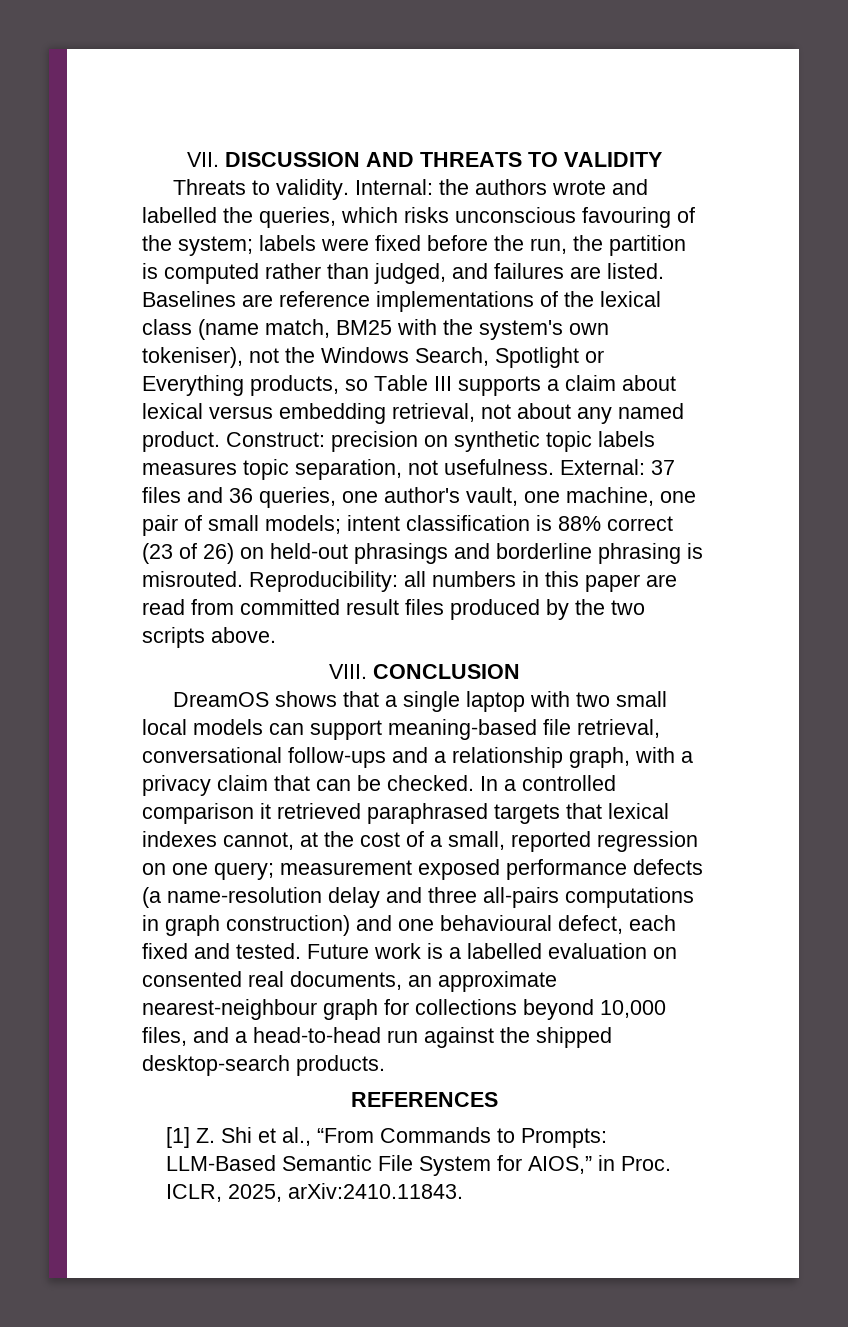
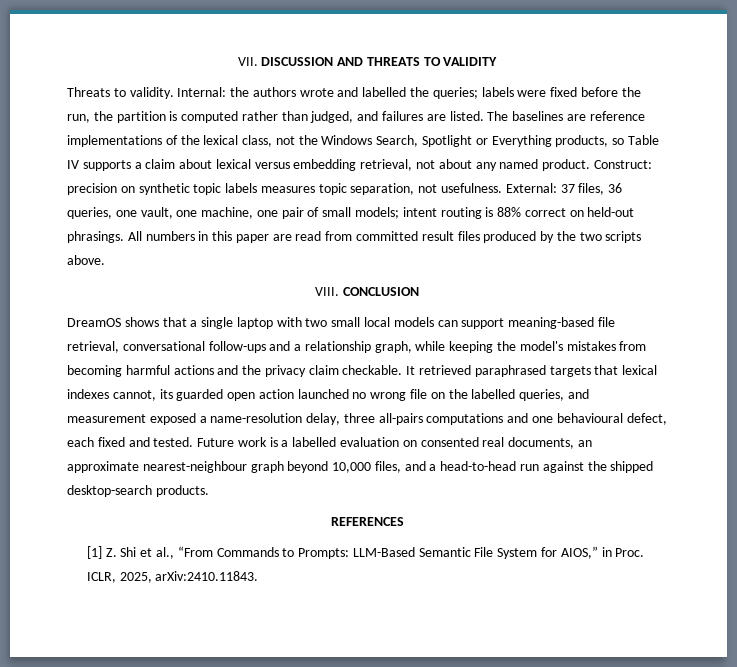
[259,207,695,228] [142,235,253,256] queries, which risks unconscious favouring of the system; -> [432,87,478,99] queries;
[142,291,236,307] Baselines -> [487,111,564,121] The baselines
[142,319,609,340] [142,347,243,368] class (name match, BM25 with the system's own tokeniser), -> [242,135,273,147] class,
[434,376,452,391] III -> [67,160,79,169] IV
[142,487,223,503] files and -> [578,183,605,195] files,
[384,487,460,503] author's -> (137, 213) none
[406,515,530,531] classification -> [440,207,482,219] routing
[142,543,703,564] [142,571,426,592] (23 of 26) on held-out phrasings and borderline phrasing is misrouted. Reproducibility: all -> [569,207,635,217] [67,231,142,243] on held-out phrasings. All
[635,747,693,763] [142,775,616,796] [142,803,271,824] with a privacy claim that can be checked. In a controlled comparison it -> [415,341,647,353] [67,365,416,377] while keeping the model's mistakes from becoming harmful actions and the privacy claim checkable. It
[300,831,698,852] [142,859,703,880] [142,887,694,908] [142,915,350,936] at the cost of a small, reported regression on one query; measurement exposed performance defects (a name-resolution delay and three all-pairs computations in graph construction) -> [159,389,589,401] [67,413,504,425] its guarded open action launched no wrong file on the labelled queries, and measurement exposed a name-resolution delay, three all-pairs computations
[384,999,517,1015] for collections -> (284, 467) none

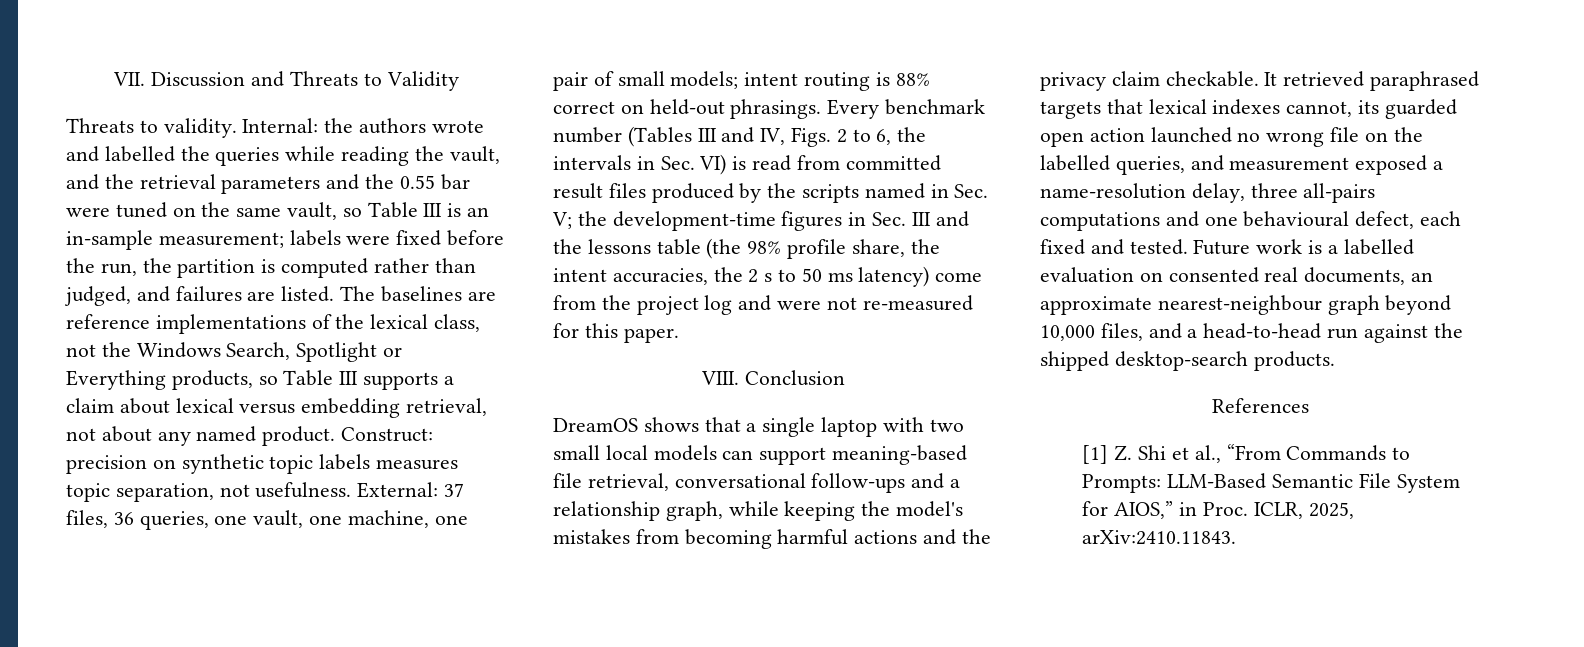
[261,57,498,66] DISCUSSION AND THREATS TO VALIDITY -> [151,71,459,91] Discussion and Threats to Validity
[432,87,478,99] queries; -> [215,146,500,166] [66,174,470,194] [66,202,490,220] [66,230,284,250] queries while reading the vault, and the retrieval parameters and the 0.55 bar were tuned on the same vault, so Table III is an in-sample measurement;
[67,160,79,169] IV -> [339,371,359,385] III
[127,231,292,243] All numbers in this paper are -> [827,99,986,119] [553,126,927,147] [553,154,747,175] Every benchmark number (Tables III and IV, Figs. 2 to 6, the intervals in Sec. VI) is
[579,231,642,243] [67,255,105,265] two scripts above. -> [802,183,989,203] [552,211,969,231] [553,238,940,259] [553,266,983,287] [553,295,973,315] [553,323,679,343] scripts named in Sec. V; the development-time figures in Sec. III and the lessons table (the 98% profile share, the intent accuracies, the 2 s to 50 ms latency) come from the project log and were not re-measured for this paper.
[342,287,419,296] CONCLUSION -> [744,370,845,386] Conclusion
[330,517,404,526] REFERENCES -> [1212,398,1309,413] References

